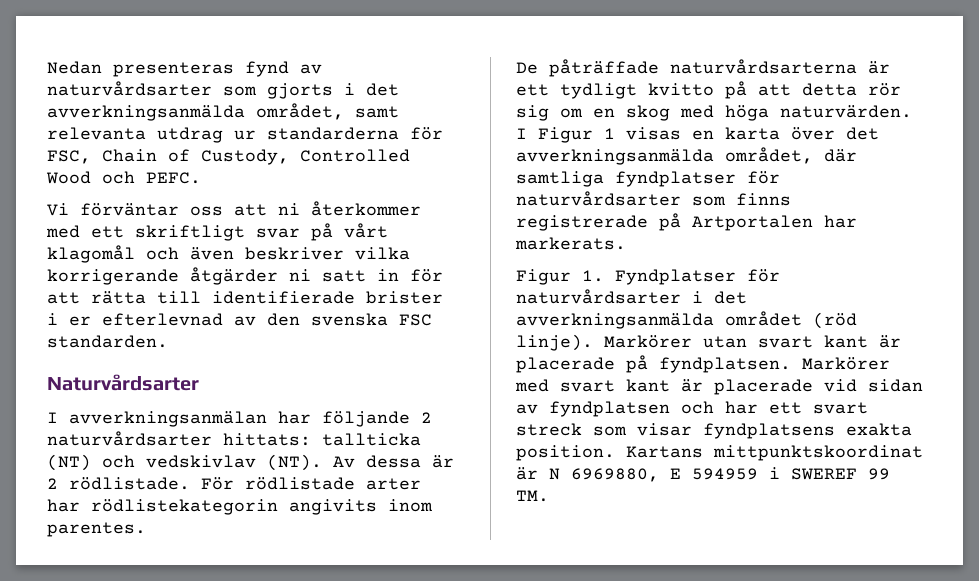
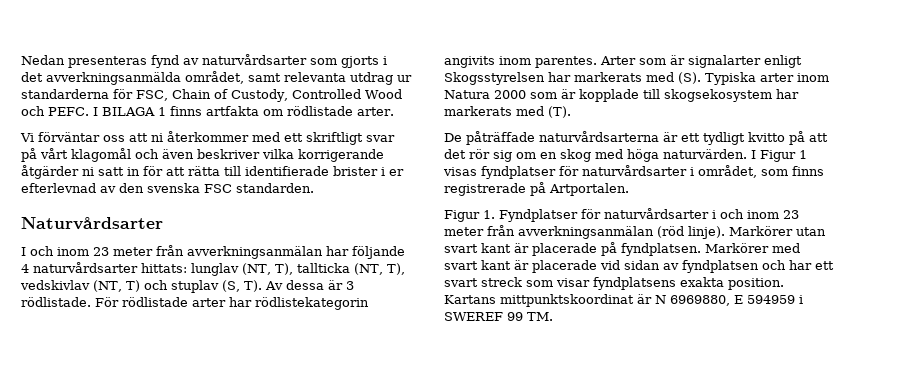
(201, 178) none -> [93,106,394,116] I BILAGA 1 finns artfakta om rödlistade arter.
(58, 417) none -> [30,245,184,256] och inom 23 meter från
[421,412,432,423] 2 -> [21,264,29,273] 4
[322,433,421,446] [47,454,322,471] tallticka (NT) och vedskivlav (NT). -> [191,263,405,276] [20,280,262,293] lunglav (NT, T), tallticka (NT, T), vedskivlav (NT, T) och stuplav (S, T).
[47,478,58,489] 2 -> [345,281,354,290] 3
(146, 529) none -> [600,55,802,68] [444,72,829,85] [444,89,799,102] [444,106,571,118] Arter som är signalarter enligt Skogsstyrelsen har markerats med (S). Typiska arter inom Natura 2000 som är kopplade till skogsekosystem har markerats med (T).
[802,83,857,96] detta -> [444,149,466,159] det
[692,127,879,140] [516,147,857,165] [516,171,604,187] en karta över det avverkningsanmälda området, där samtliga -> (477, 171) none
(681, 198) none -> [690,165,757,178] i området,
[692,215,857,231] [515,237,626,250] Artportalen har markerats. -> [549,183,629,196] Artportalen.
[714,291,747,304] [516,311,802,329] det avverkningsanmälda området -> [720,209,799,219] [444,225,654,239] och inom 23 meter från avverkningsanmälan

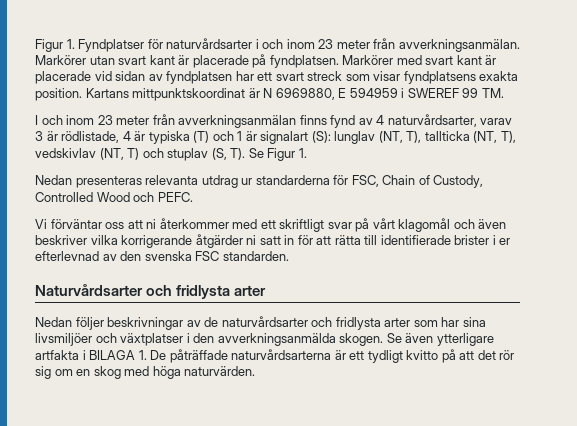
[21,54,387,68] [21,71,281,85] Nedan presenteras fynd av naturvårdsarter som gjorts i det avverkningsanmälda området, samt -> [35,38,520,52] [35,54,497,68] [35,71,519,84] [35,88,504,101] [35,114,513,128] [35,131,516,144] [35,148,307,161] [35,175,142,188] Figur 1. Fyndplatser för naturvårdsarter i och inom 23 meter från avverkningsanmälan. Markörer utan svart kant är placerade på fyndplatsen. Markörer med svart kant är placerade vid sidan av fyndplatsen har ett svart streck som visar fyndplatsens exakta position. Kartans mittpunktskoordinat är N 6969880, E 594959 i SWEREF 99 TM. // I och inom 23 meter från avverkningsanmälan finns fynd av 4 naturvårdsarter, varav 3 är rödlistade, 4 är typiska (T) och 1 är signalart (S): lunglav (NT, T), tallticka (NT, T), vedskivlav (NT, T) och stuplav (S, T). Se Figur 1. // Nedan presenteras
[93,106,394,116] I BILAGA 1 finns artfakta om rödlistade arter. -> (193, 197) none
[21,245,405,259] [21,262,405,276] [20,280,354,293] [21,297,369,310] [444,55,802,68] [444,72,829,85] [444,89,799,102] [444,106,571,118] // I och inom 23 meter från avverkningsanmälan har följande 4 naturvårdsarter hittats: lunglav (NT, T), tallticka (NT, T), vedskivlav (NT, T) och stuplav (S, T). Av dessa är 3 rödlistade. För rödlistade arter har rödlistekategorin angivits inom parentes. Arter som är signalarter enligt Skogsstyrelsen har markerats med (S). Typiska arter inom Natura 2000 som är kopplade till skogsekosystem har markerats med (T). // -> [146,285,267,299] [35,316,486,330] [35,333,494,346] [35,350,147,360] och fridlysta arter // Nedan följer beskrivningar av de naturvårdsarter och fridlysta arter som har sina livsmiljöer och växtplatser i den avverkningsanmälda skogen. Se även ytterligare artfakta i BILAGA 1.
[751,150,807,162] [443,165,824,179] [444,182,629,196] [444,208,799,222] [444,225,826,239] [444,242,800,256] [444,260,834,273] [444,277,784,290] [444,294,803,307] [444,312,553,321] I Figur 1 visas fyndplatser för naturvårdsarter i området, som finns registrerade på Artportalen. // Figur 1. Fyndplatser för naturvårdsarter i och inom 23 meter från avverkningsanmälan (röd linje). Markörer utan svart kant är placerade på fyndplatsen. Markörer med svart kant är placerade vid sidan av fyndplatsen och har ett svart streck som visar fyndplatsens exakta position. Kartans mittpunktskoordinat är N 6969880, E 594959 i SWEREF 99 TM. -> (256, 371) none

